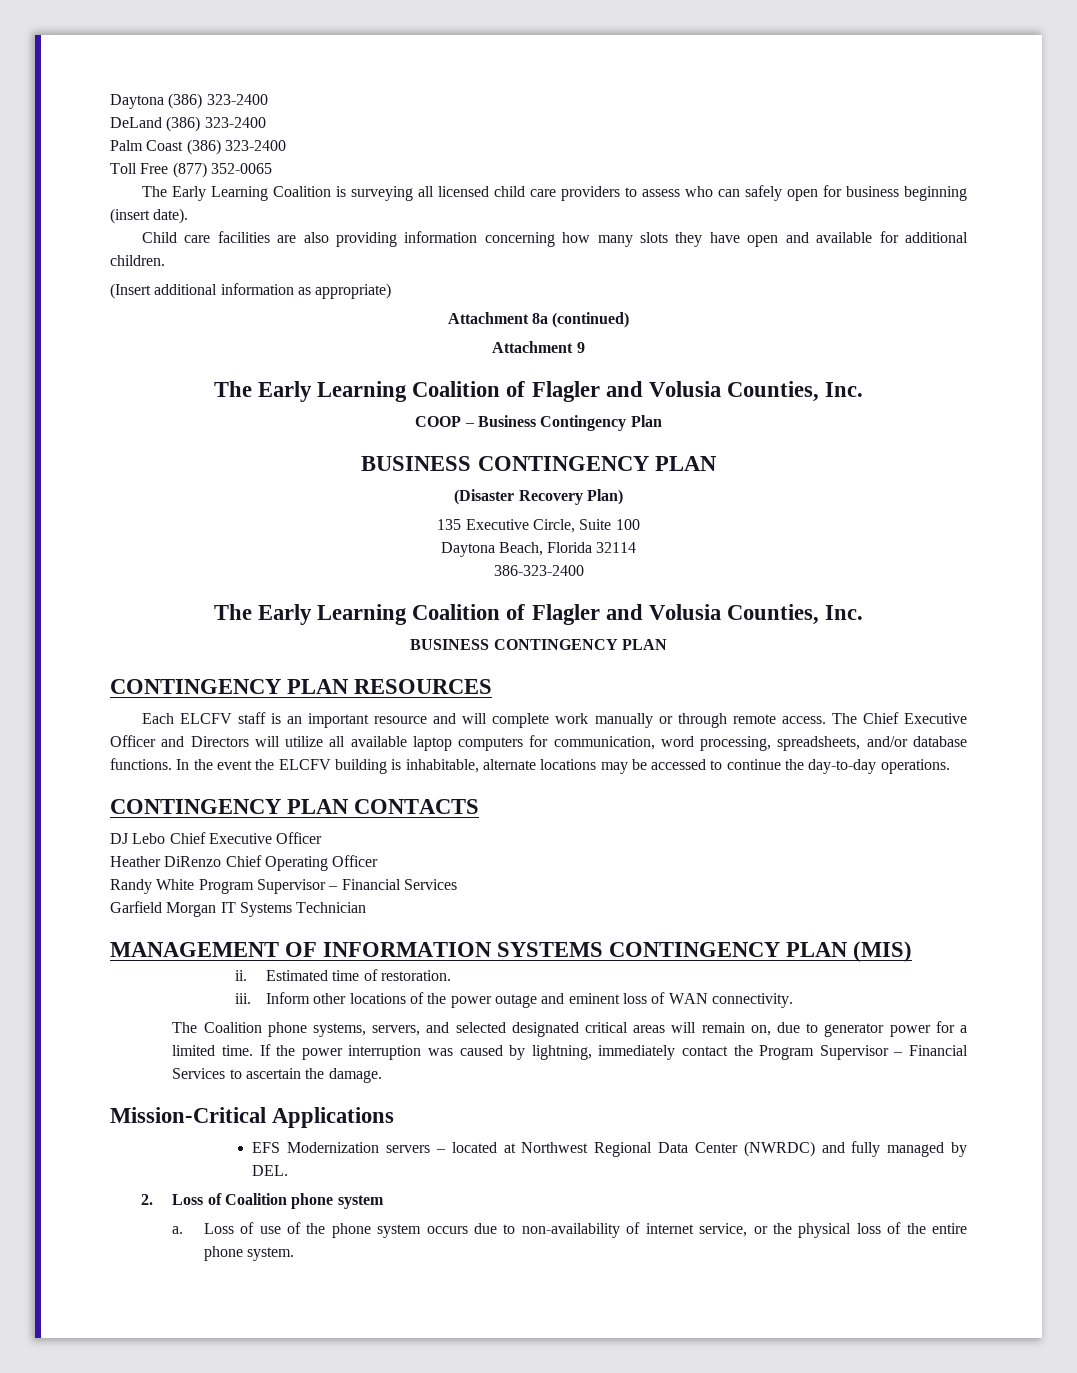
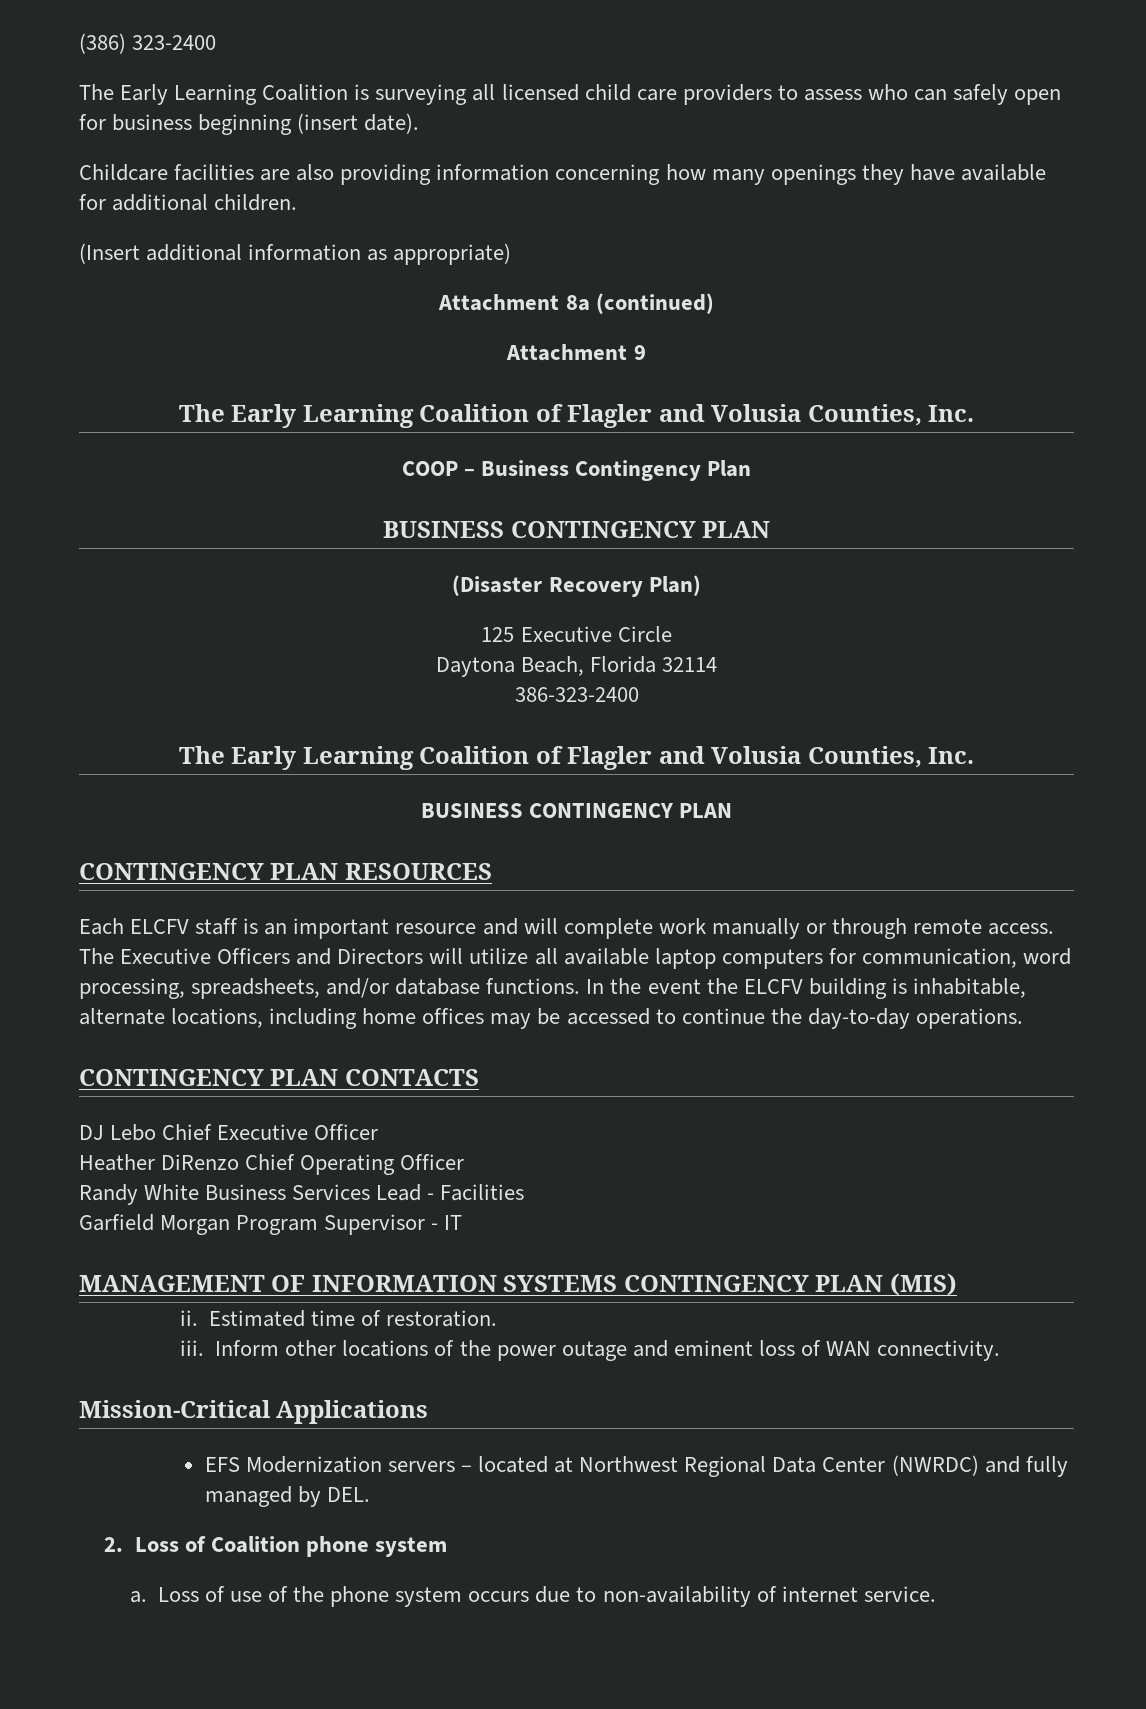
[110,93,268,109] [110,116,266,132] [110,139,286,155] [110,162,272,178] Daytona (386) 323-2400 // DeLand (386) 323-2400 // Palm Coast (386) 323-2400 // Toll Free (877) 352-0065 -> [79,33,217,54] (386) 323-2400
[141,232,211,243] Child care -> [79,164,168,181] Childcare
[640,232,669,243] slots -> [770,164,856,185] openings
[747,232,809,247] open and -> (955, 172) none
[437,519,640,533] 135 Executive Circle, Suite 100 -> [481,626,672,642] 125 Executive Circle
[862,712,968,724] [110,735,156,747] Chief Executive Officer -> [120,948,291,964] Executive Officers
[540,759,597,770] locations -> [171,1008,485,1029] locations, including home offices
[198,879,457,894] [110,901,217,917] Program Supervisor – Financial Services // Garfield Morgan -> [205,1184,525,1201] [79,1214,439,1235] Business Services Lead - Facilities // Garfield Morgan Program Supervisor -
[239,902,367,917] Systems Technician -> (463, 1222) none
[172,1021,967,1037] [172,1044,968,1060] [172,1068,382,1083] // The Coalition phone systems, servers, and selected designated critical areas will remain on, due to generator power for a limited time. If the power interruption was caused by lightning, immediately contact the Program Supervisor – Financial Services to ascertain the damage. -> (1001, 1350) none
[699,1222,968,1238] [203,1246,294,1261] service, or the physical loss of the entire phone system. -> [863,1586,936,1602] service.

